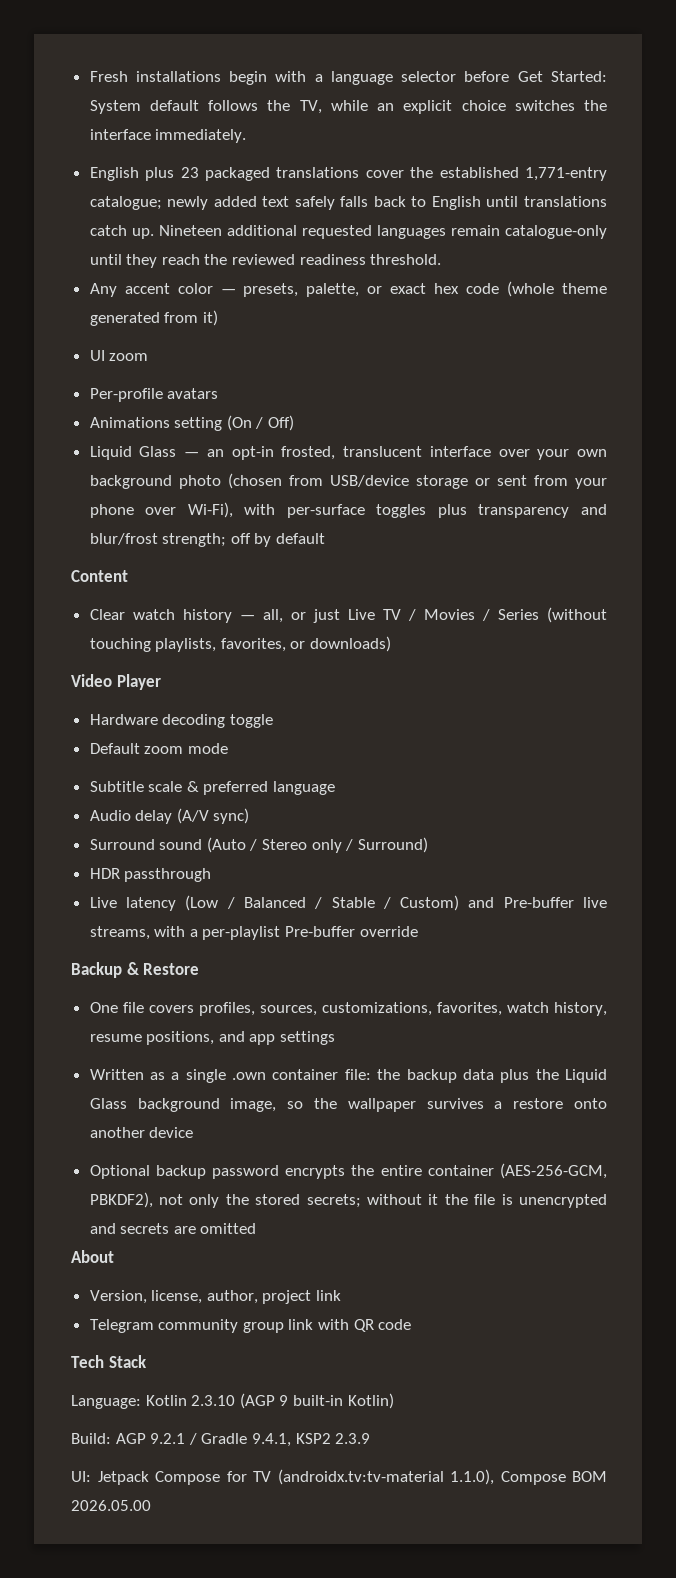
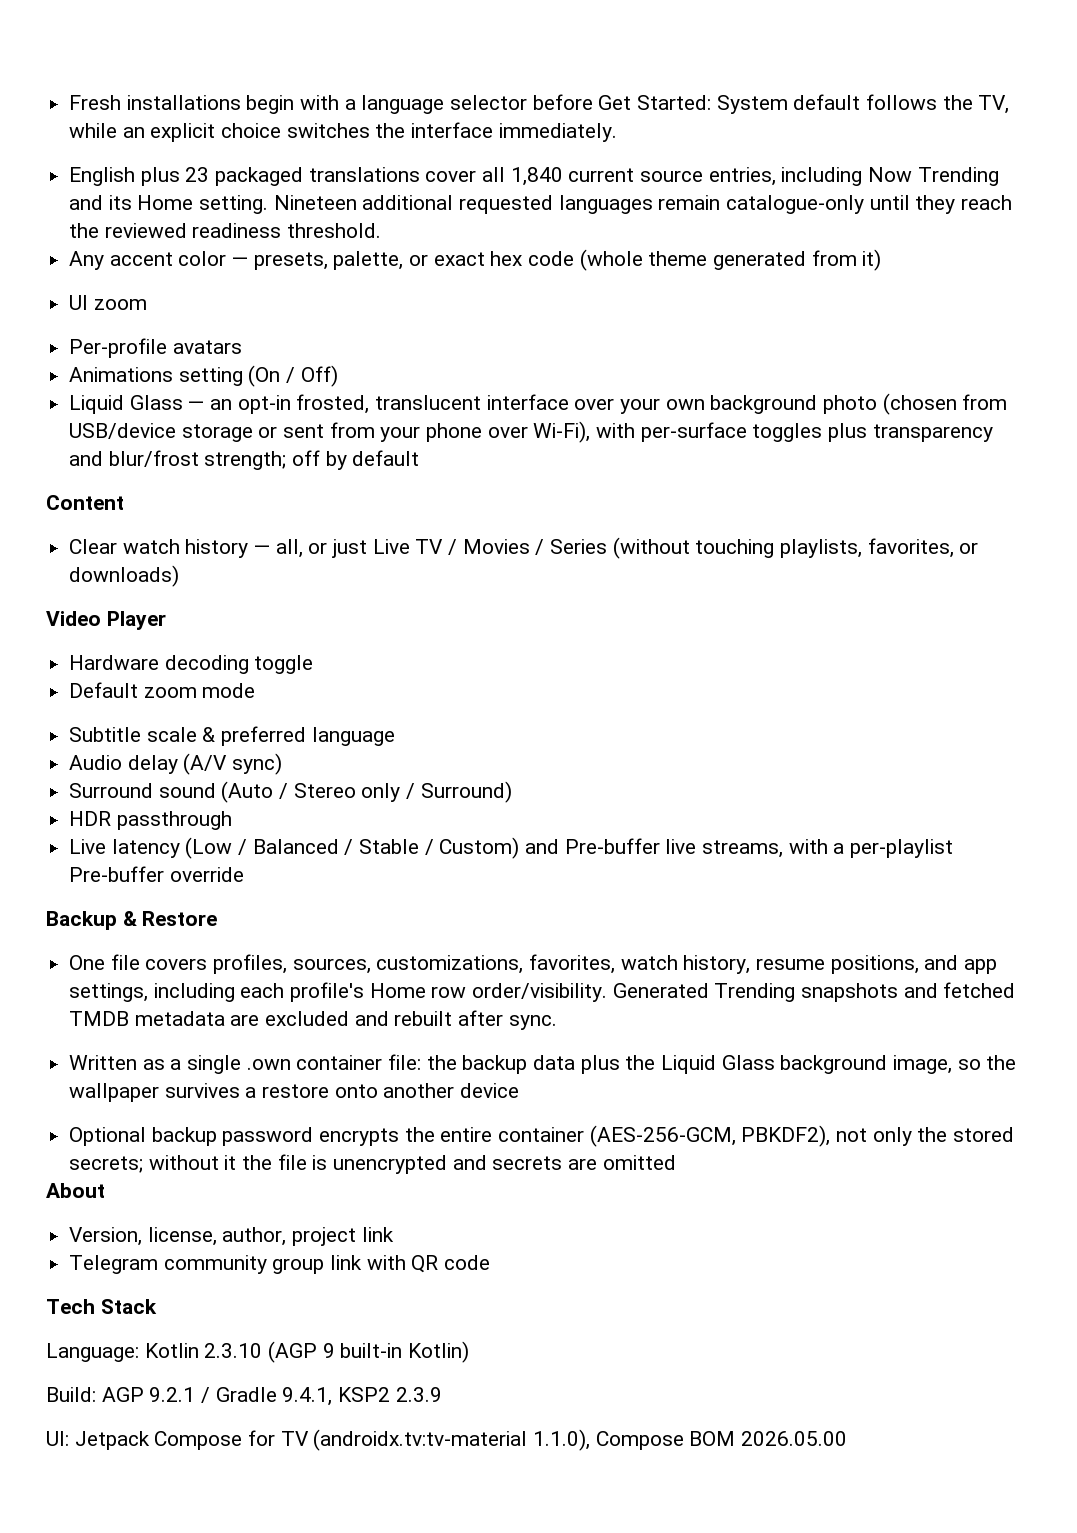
[410,167,607,181] [89,196,607,210] [89,225,154,239] the established 1,771-entry catalogue; newly added text safely falls back to English until translations catch up. -> [482,167,999,186] [69,195,269,214] all 1,840 current source entries, including Now Trending and its Home setting.
[280,1031,336,1045] settings -> [69,982,1016,1002] [69,1010,557,1030] settings, including each profile's Home row order/visibility. Generated Trending snapshots and fetched TMDB metadata are excluded and rebuilt after sync.

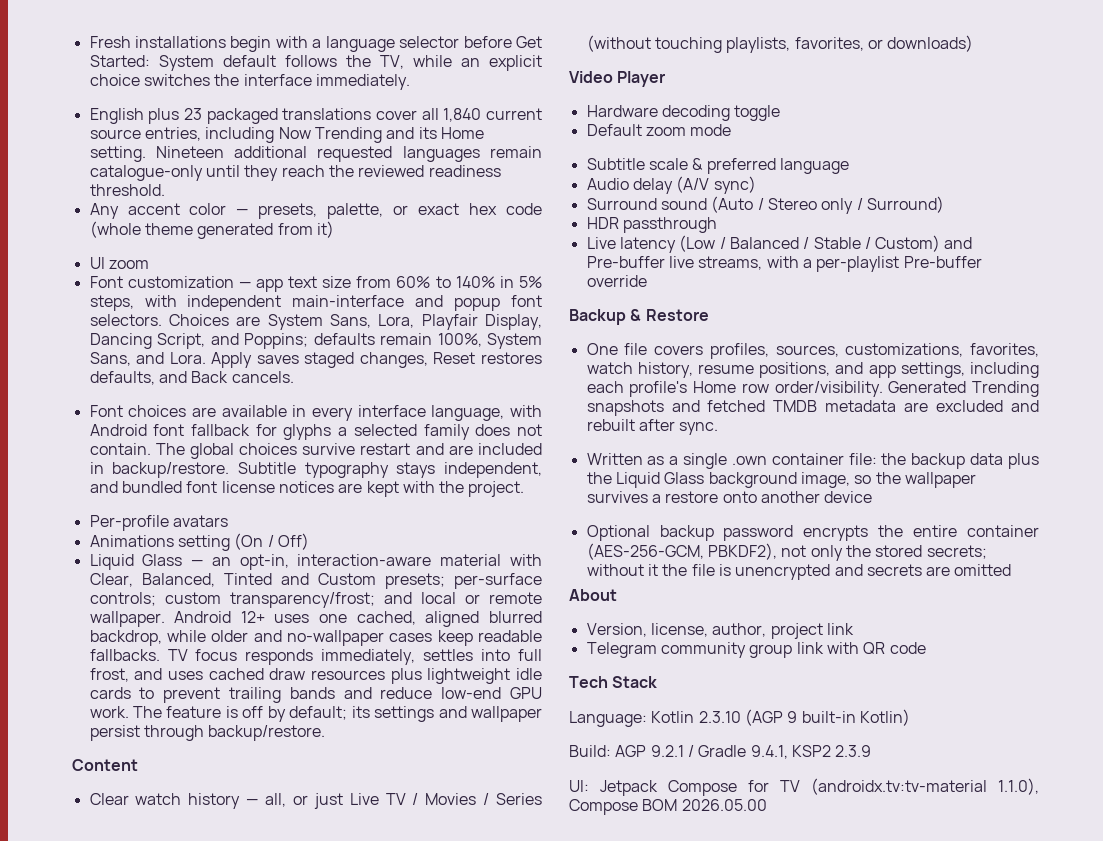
(147, 304) none -> [89,276,542,292] [89,295,542,311] [89,314,542,330] [89,333,542,349] [89,352,542,368] [89,371,294,385] [89,405,542,421] [89,424,542,440] [89,443,542,459] [89,462,542,478] [89,481,525,497] // Font customization — app text size from 60% to 140% in 5% steps, with independent main-interface and popup font selectors. Choices are System Sans, Lora, Playfair Display, Dancing Script, and Poppins; defaults remain 100%, System Sans, and Lora. Apply saves staged changes, Reset restores defaults, and Back cancels. // Font choices are available in every interface language, with Android font fallback for glyphs a selected family does not contain. The global choices survive restart and are included in backup/restore. Subtitle typography stays independent, and bundled font license notices are kept with the project.
[237,393,1008,415] [69,421,993,443] [69,450,420,470] opt-in frosted, translucent interface over your own background photo (chosen from USB/device storage or sent from your phone over Wi-Fi), with per-surface toggles plus transparency and blur/frost strength; off by default -> [239,554,542,570] [89,573,542,589] [89,592,542,608] [89,611,542,627] [89,630,542,646] [89,649,542,665] [89,668,542,684] [89,687,542,703] [89,706,542,722] [89,725,326,741] opt-in, interaction-aware material with Clear, Balanced, Tinted and Custom presets; per-surface controls; custom transparency/frost; and local or remote wallpaper. Android 12+ uses one cached, aligned blurred backdrop, while older and no-wallpaper cases keep readable fallbacks. TV focus responds immediately, settles into full frost, and uses cached draw resources plus lightweight idle cards to prevent trailing bands and reduce low-end GPU work. The feature is off by default; its settings and wallpaper persist through backup/restore.

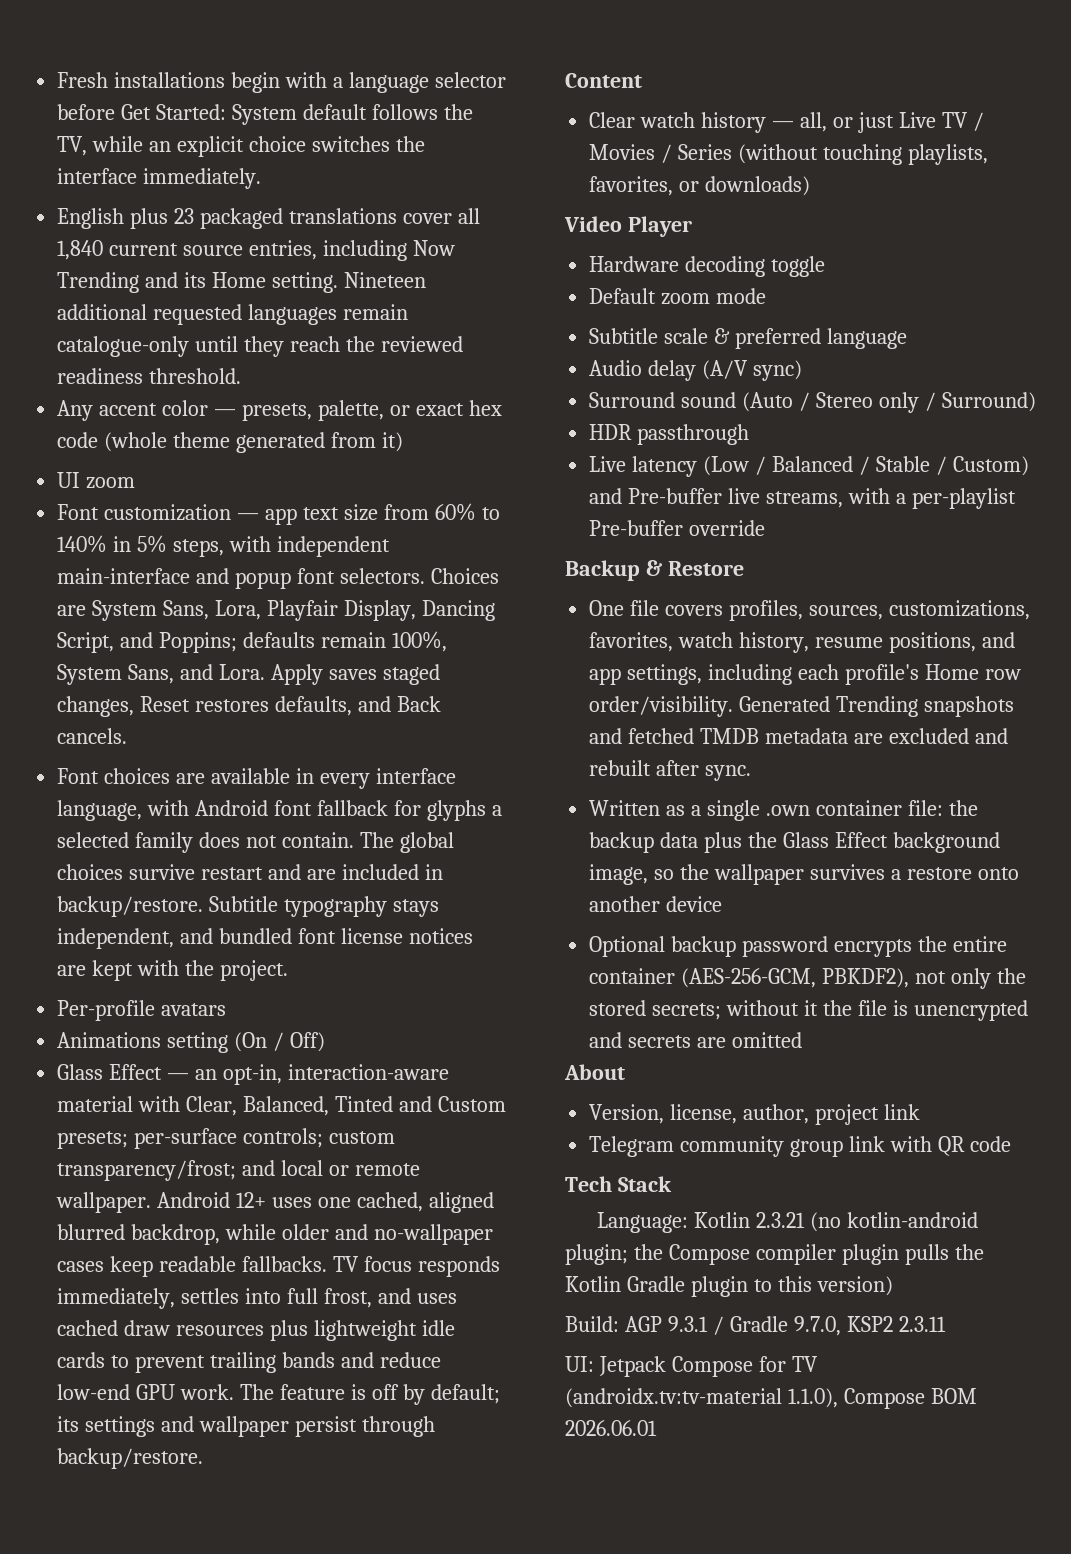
[89,554,183,570] Liquid Glass -> [57,1064,163,1080] Glass Effect
[615,472,705,488] Liquid Glass -> [782,832,888,848] Glass Effect
[698,709,910,726] 2.3.10 (AGP 9 built-in Kotlin) -> [755,1212,978,1232] [565,1244,984,1265] [565,1276,893,1297] 2.3.21 (no kotlin-android plugin; the Compose compiler plugin pulls the Kotlin Gradle plugin to this version)
[650,745,684,757] 9.2.1 -> [667,1316,708,1332] 9.3.1
[750,745,872,759] 9.4.1, KSP2 2.3.9 -> [793,1316,946,1336] 9.7.0, KSP2 2.3.11
[681,799,767,811] 2026.05.00 -> [565,1420,657,1436] 2026.06.01

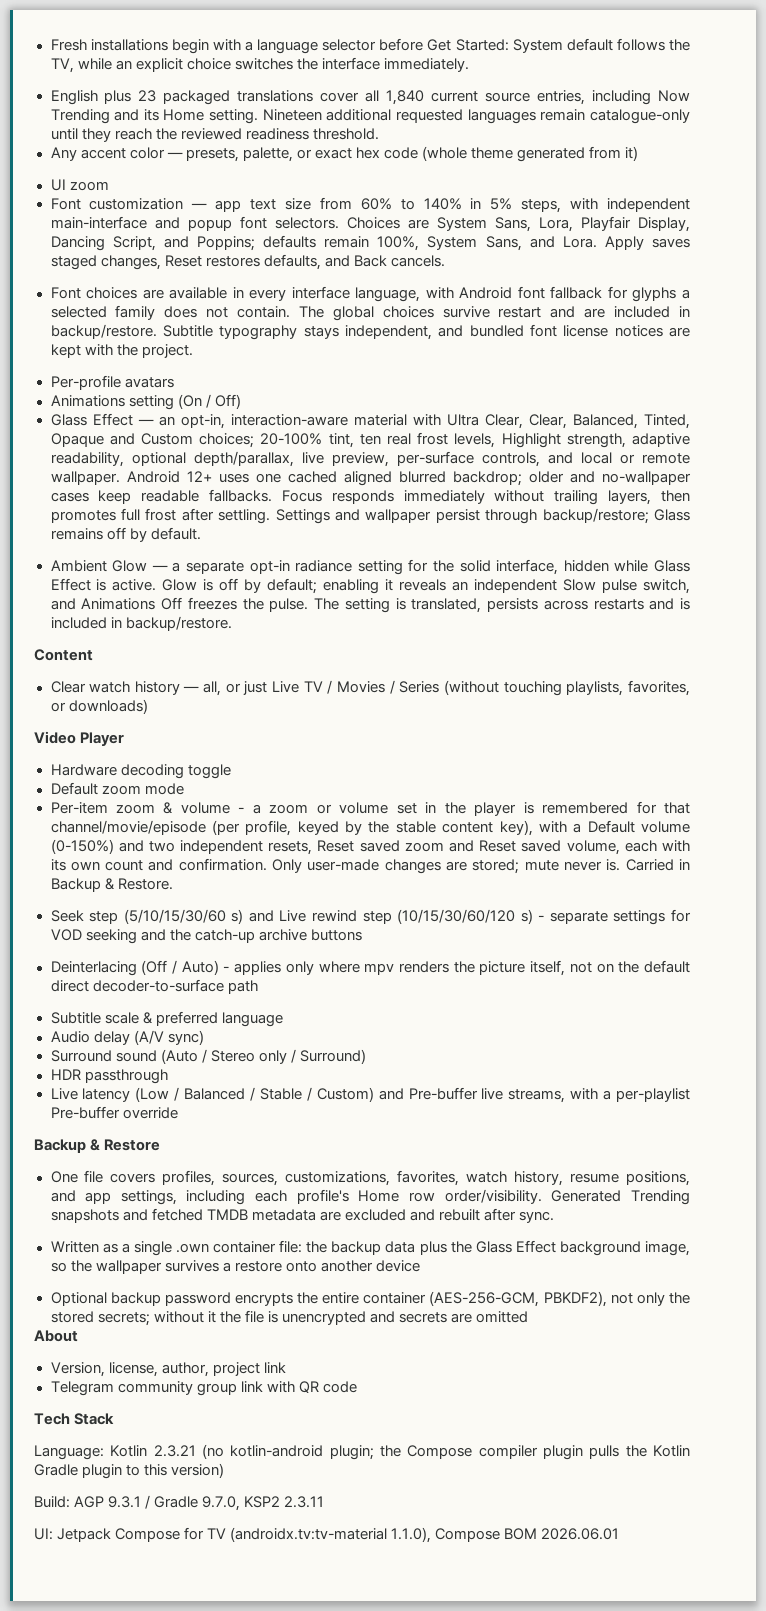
[186,1096,506,1116] [57,1128,396,1149] [57,1160,237,1181] Clear, Balanced, Tinted and Custom presets; per-surface controls; custom transparency/frost; -> [446,414,690,429] [50,432,690,448] [50,451,540,467] Ultra Clear, Clear, Balanced, Tinted, Opaque and Custom choices; 20-100% tint, ten real frost levels, Highlight strength, adaptive readability, optional depth/parallax, live preview, per-surface controls,
[356,1192,423,1212] cached, -> [287,471,337,483] cached
[131,1224,277,1245] backdrop, while -> [452,471,522,486] backdrop;
[332,1256,500,1277] [57,1288,457,1309] [57,1320,455,1341] [57,1352,441,1373] [57,1384,500,1405] [57,1416,435,1437] TV focus responds immediately, settles into full frost, and uses cached draw resources plus lightweight idle cards to prevent trailing bands and reduce low-end GPU work. The feature is off by default; its settings and wallpaper persist through -> [281,490,691,505] [50,508,691,524] [50,527,201,542] [50,559,691,575] [50,578,690,594] [50,597,690,613] [50,617,122,629] Focus responds immediately without trailing layers, then promotes full frost after settling. Settings and wallpaper persist through backup/restore; Glass remains off by default. // Ambient Glow — a separate opt-in radiance setting for the solid interface, hidden while Glass Effect is active. Glow is off by default; enabling it reveals an independent Slow pulse switch, and Animations Off freezes the pulse. The setting is translated, persists across restarts and is included in
(767, 296) none -> [50,801,690,816] [50,820,690,836] [50,839,691,855] [50,858,690,874] [50,878,173,892] [50,909,692,925] [50,929,362,944] [50,960,690,976] [50,979,258,994] // Per-item zoom & volume - a zoom or volume set in the player is remembered for that channel/movie/episode (per profile, keyed by the stable content key), with a Default volume (0-150%) and two independent resets, Reset saved zoom and Reset saved volume, each with its own count and confirmation. Only user-made changes are stored; mute never is. Carried in Backup & Restore. // Seek step (5/10/15/30/60 s) and Live rewind step (10/15/30/60/120 s) - separate settings for VOD seeking and the catch-up archive buttons // Deinterlacing (Off / Auto) - applies only where mpv renders the picture itself, not on the default direct decoder-to-surface path

